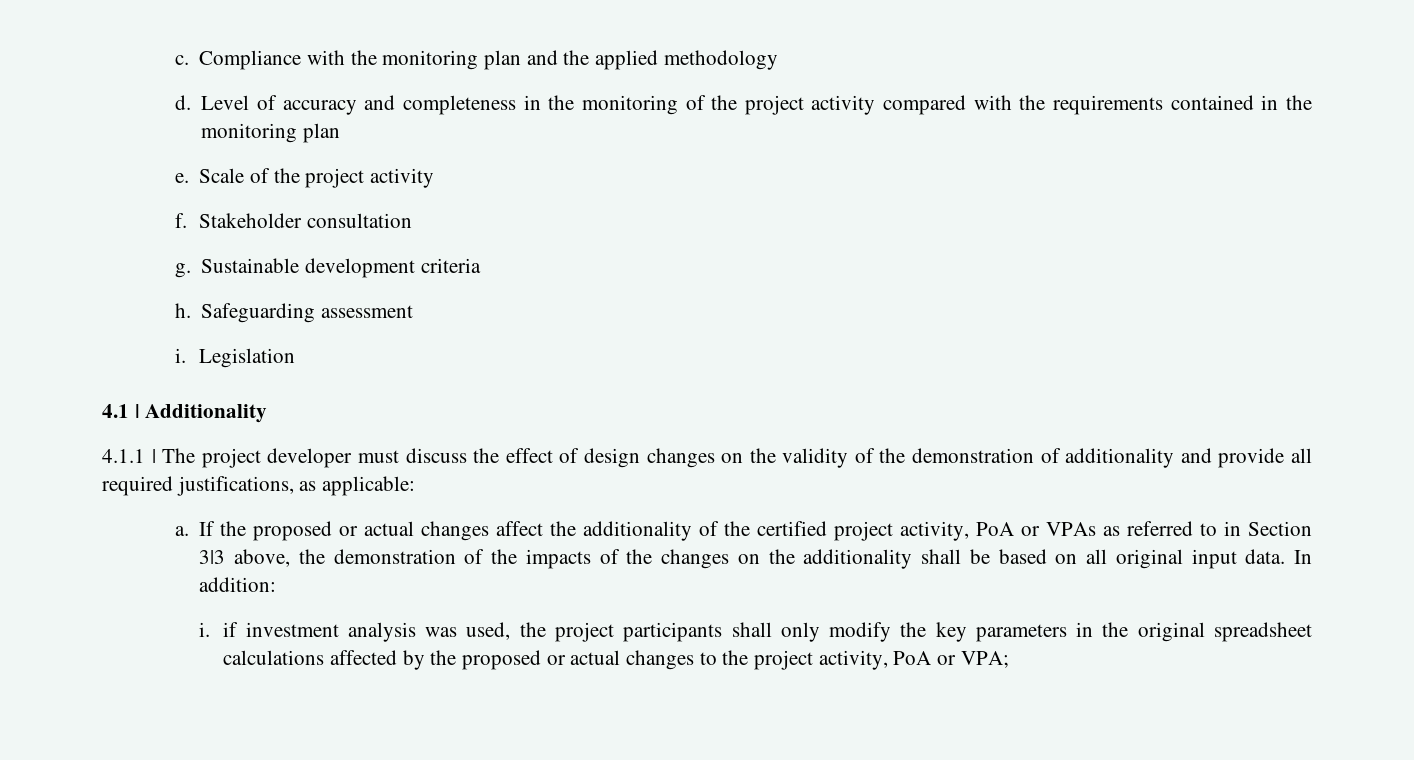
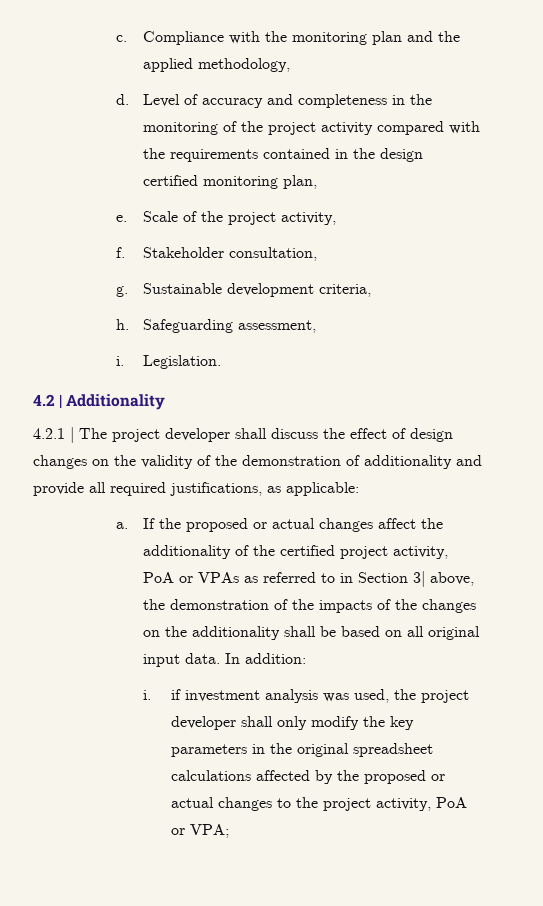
[663,50,778,70] methodology -> [198,58,291,72] methodology,
[201,123,340,143] monitoring plan -> [380,148,424,162] [143,175,318,189] design certified monitoring plan,
[369,168,434,188] activity -> [281,212,337,225] activity,
[306,213,412,228] consultation -> [229,247,318,261] consultation,
[420,258,481,273] criteria -> [319,284,372,297] criteria,
[320,305,413,318] [174,348,296,368] [102,404,129,418] assessment // i. Legislation // 4.1 -> [238,320,317,333] [115,355,222,369] [33,394,55,406] assessment, // i. Legislation. // 4.2
[102,449,145,463] 4.1.1 -> [33,428,65,439] 4.2.1
[357,450,399,463] must -> [235,428,267,439] shall
[199,550,226,564] 3|3 -> [413,571,426,587] 3|
[623,622,723,642] participants -> [170,716,236,730] developer

